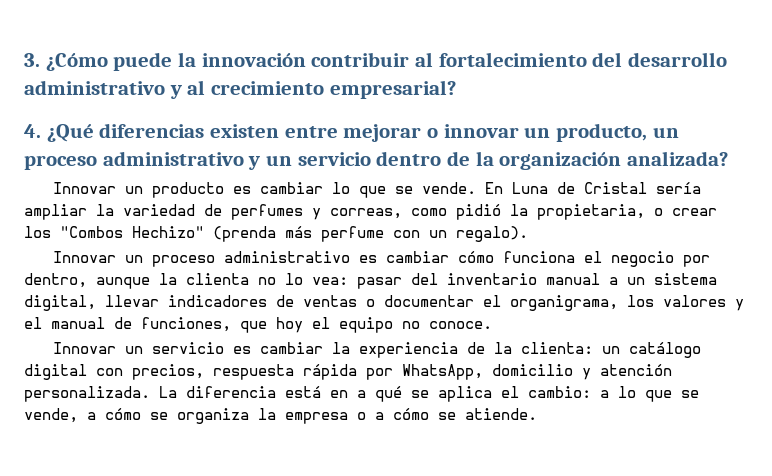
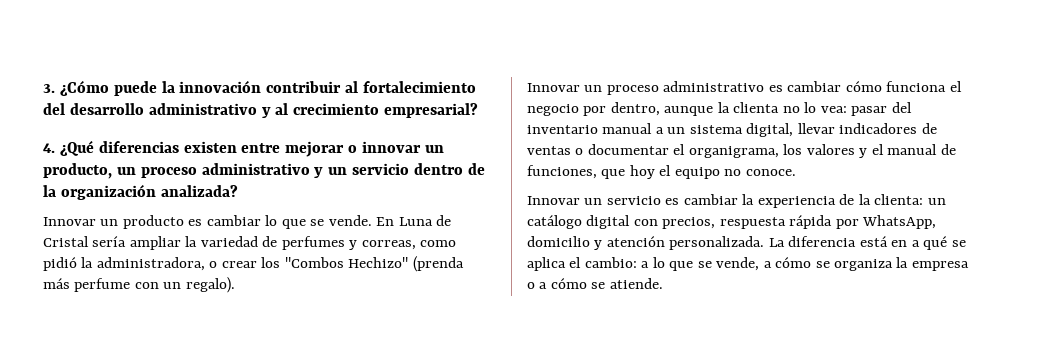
[537,204,645,220] propietaria, -> [96,257,205,271] administradora,

